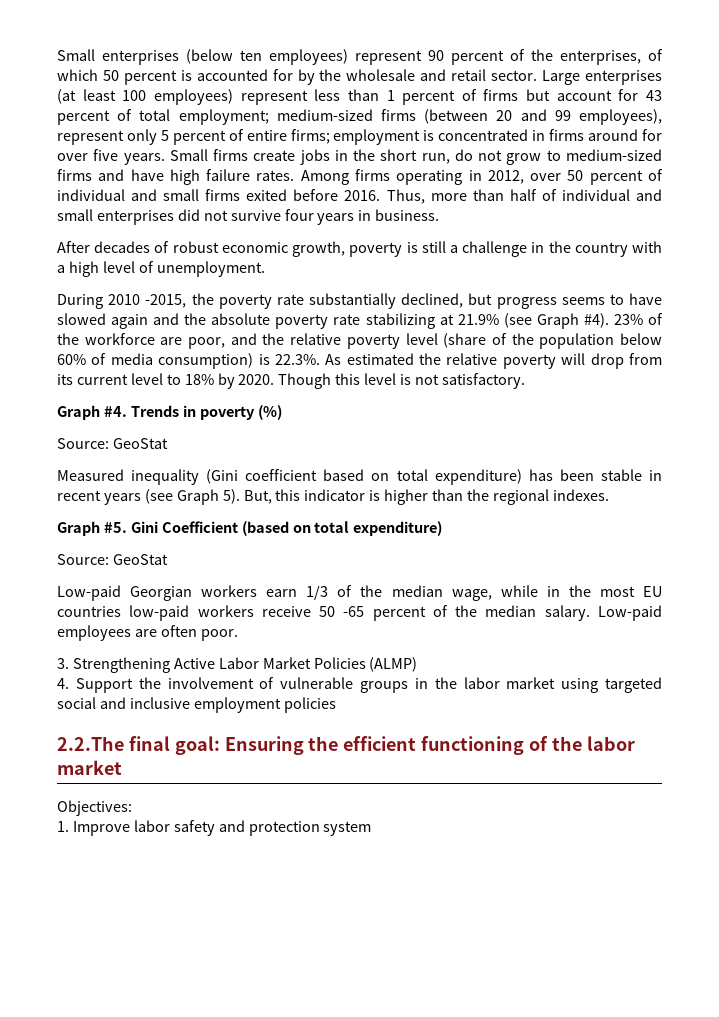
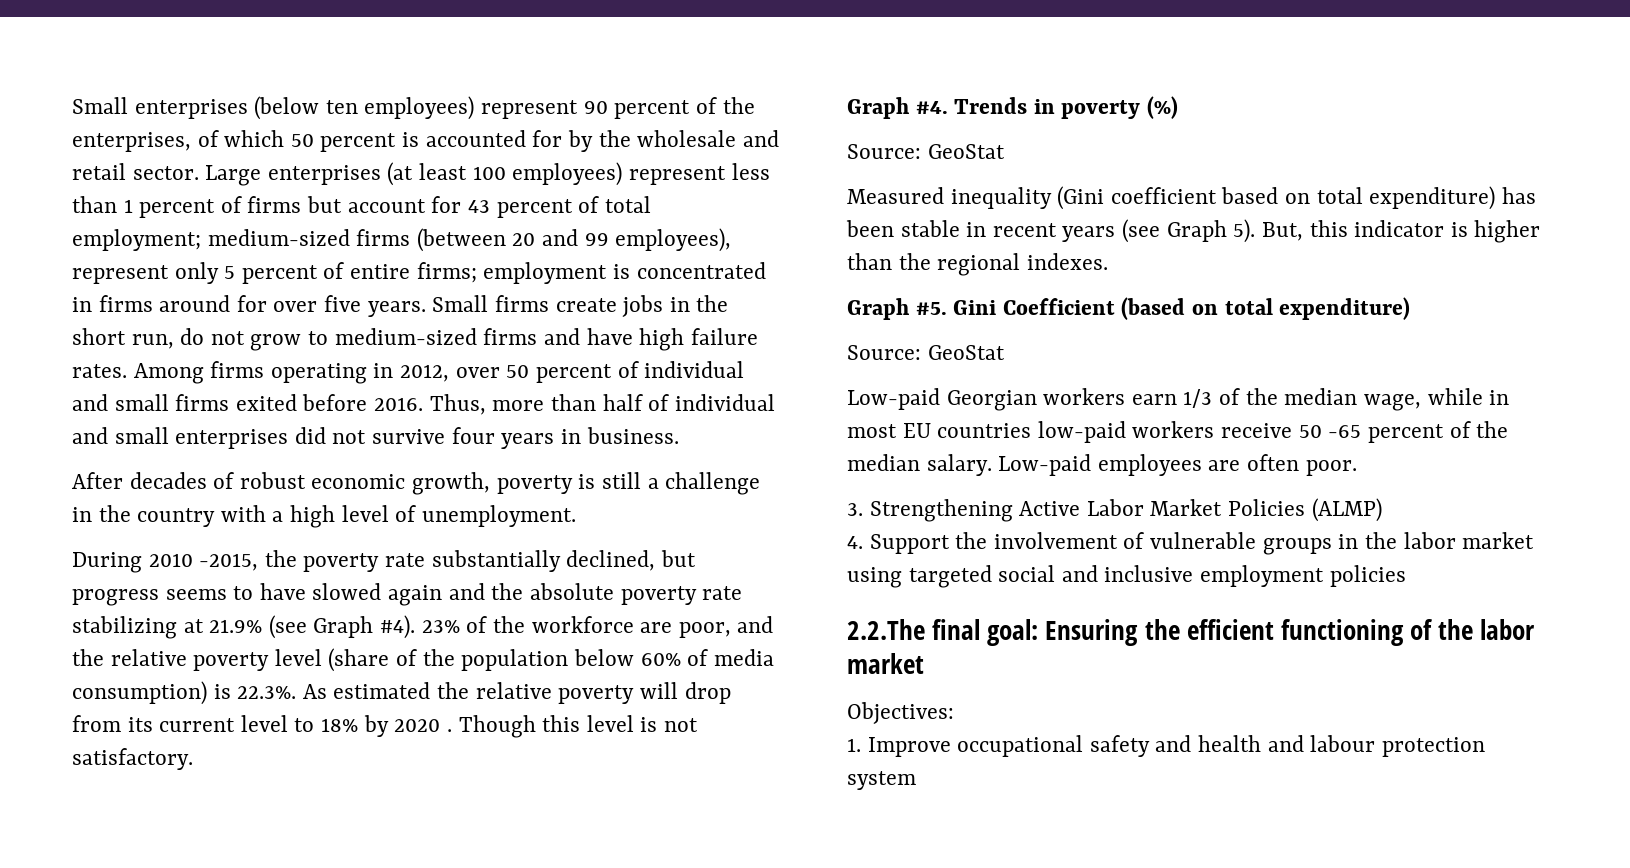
[238,374,275,385] 2020. -> [394,719,452,732] 2020 .
[568,585,591,597] the -> (1510, 397) none
[133,820,170,832] labor -> [957,735,1084,757] occupational
(245, 826) none -> [1198,735,1376,752] health and labour

